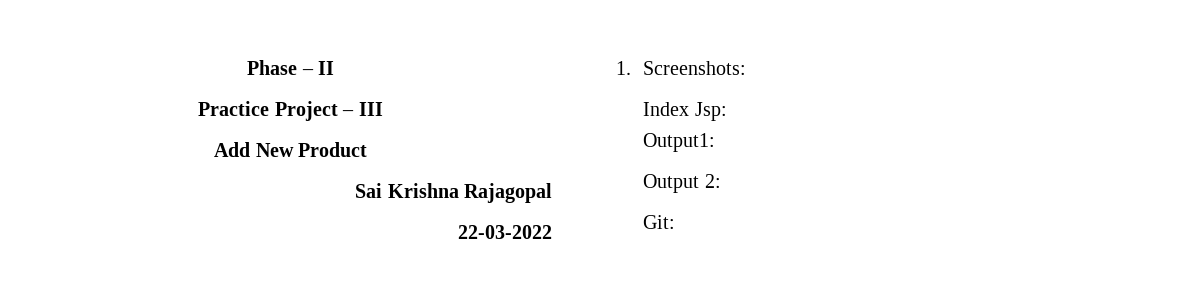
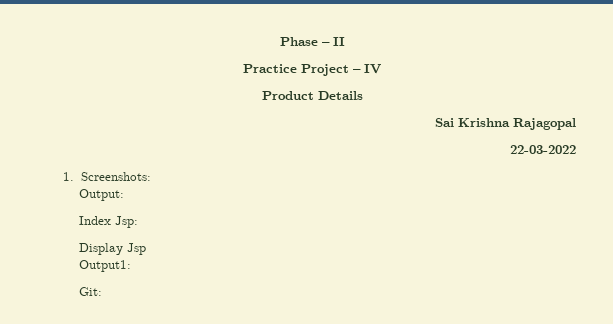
[358,102,383,116] [214,142,294,157] III // Add New -> [364,64,381,74] IV //
(367, 149) none -> [317,91,363,100] Details
(747, 68) none -> [78,189,124,201] // Output:
(727, 111) none -> [78,243,146,255] // Display Jsp
[643,174,721,193] // Output 2: -> (131, 266) none

